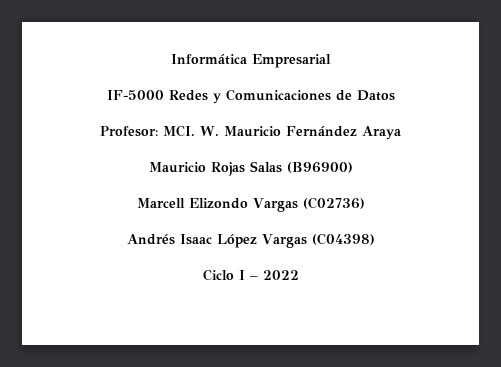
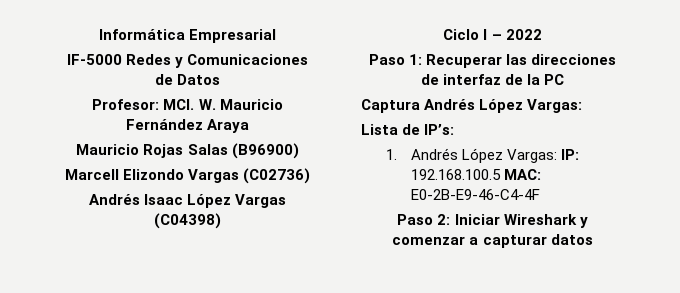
(299, 275) none -> [368,54,617,68] [420,74,565,85] [361,99,583,113] [361,124,455,135] [385,148,579,163] [410,169,541,180] [410,189,540,200] [397,214,588,228] [392,234,593,248] // Paso 1: Recuperar las direcciones de interfaz de la PC // Captura Andrés López Vargas: // Lista de IP’s: // 1. Andrés López Vargas: IP: 192.168.100.5 MAC: E0-2B-E9-46-C4-4F // Paso 2: Iniciar Wireshark y comenzar a capturar datos

